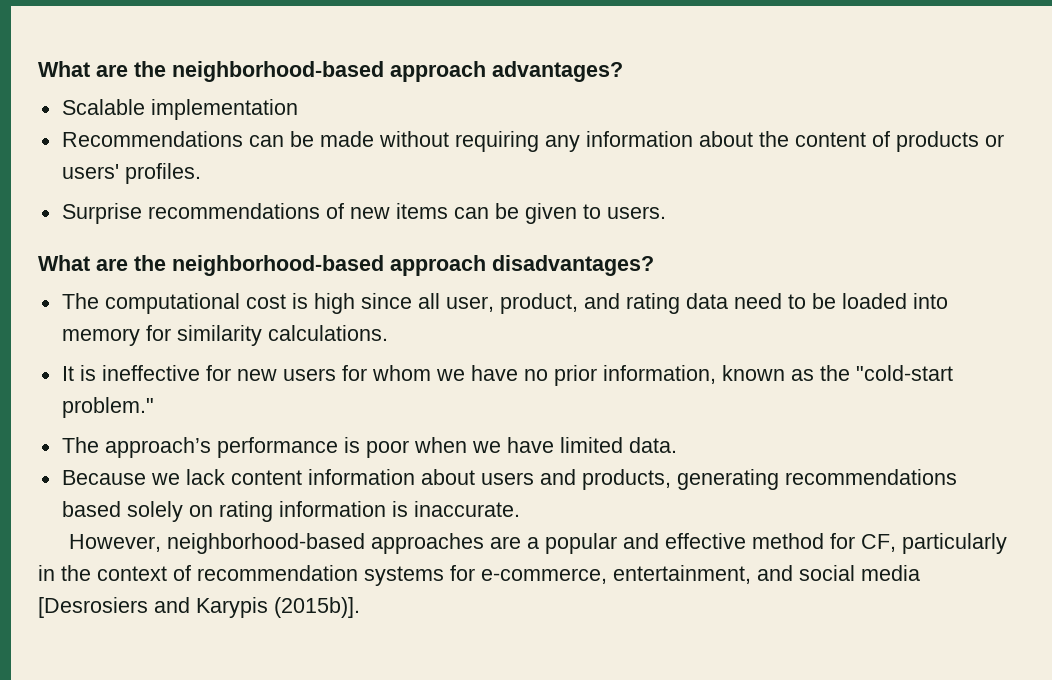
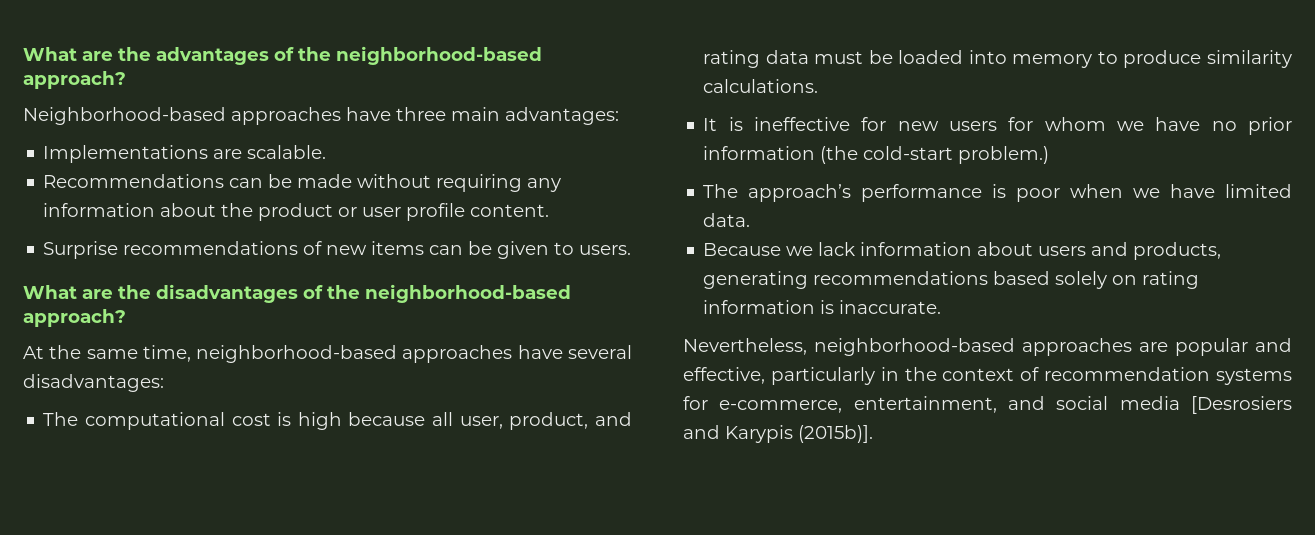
[38,61,623,82] [61,99,298,120] What are the neighborhood-based approach advantages? // Scalable implementation -> [23,46,542,65] [23,71,126,89] [23,107,619,125] [43,145,327,163] What are the advantages of the neighborhood-based approach? // Neighborhood-based approaches have three main advantages: // Implementations are scalable.
[794,131,1004,152] [61,163,201,184] content of products or users' profiles. -> [258,203,550,221] product or user profile content.
[172,255,654,276] neighborhood-based approach disadvantages? -> [156,284,571,303] [23,309,126,327] [23,345,632,363] [23,374,164,392] disadvantages of the neighborhood-based approach? // At the same time, neighborhood-based approaches have several disadvantages:
[360,293,412,309] since -> [348,412,426,426] because
[733,293,806,309] need to -> [814,51,864,64] must
[145,325,171,341] for -> [1097,50,1202,68] to produce
[602,365,953,384] [61,397,154,418] information, known as the "cold-start problem." -> [703,146,1050,164] information (the cold-start problem.)
[230,470,302,485] content -> (856, 249) none
[68,534,161,552] However, -> [683,338,807,355] Nevertheless,
[526,537,539,549] a -> (1168, 347) none
[664,533,896,552] effective method for CF, -> [683,367,765,384] effective,

